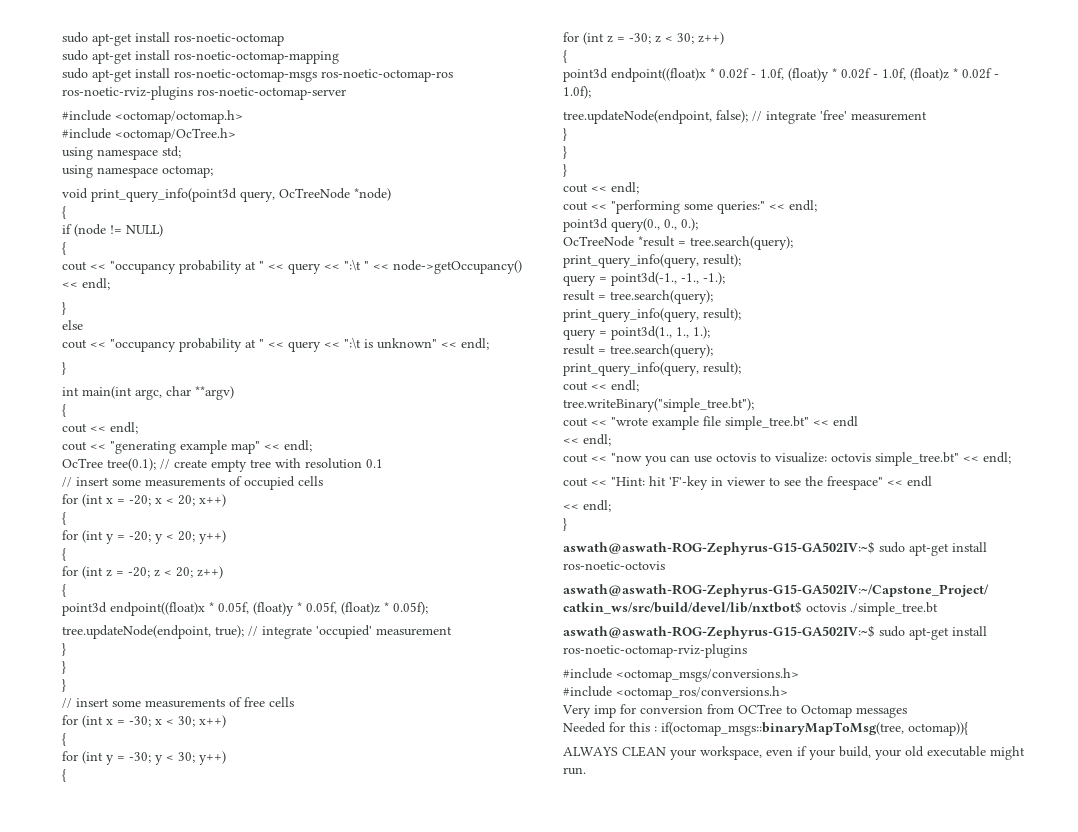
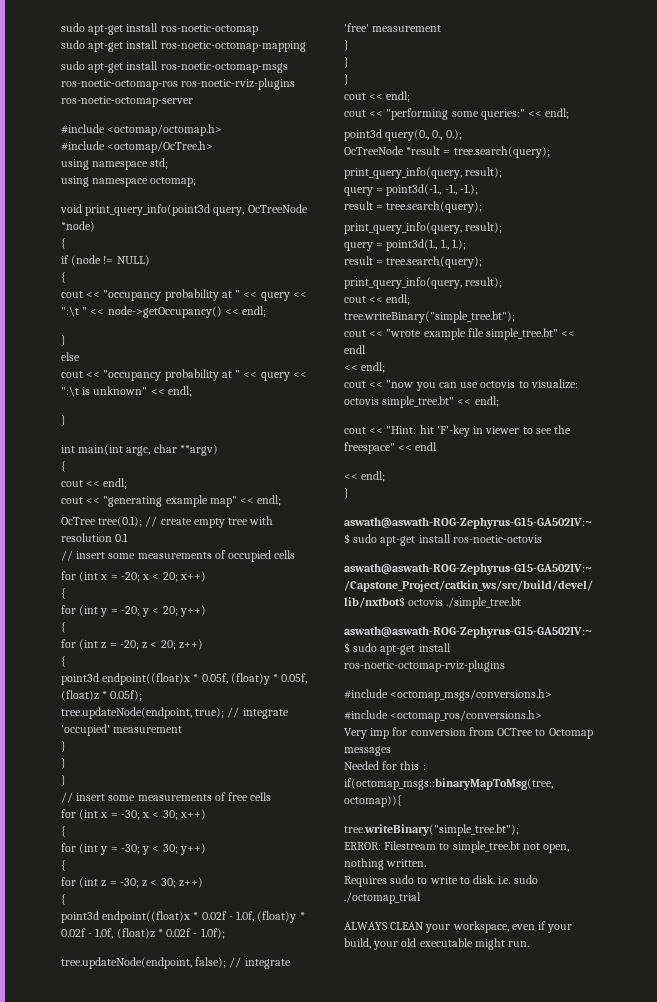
(968, 729) none -> [344,824,519,836] [344,841,570,853] [344,858,427,870] [344,875,538,887] [344,892,421,904] // tree.writeBinary("simple_tree.bt"); // ERROR: Filestream to simple_tree.bt not open, nothing written. // Requires sudo to write to disk. i.e. sudo ./octomap_trial

